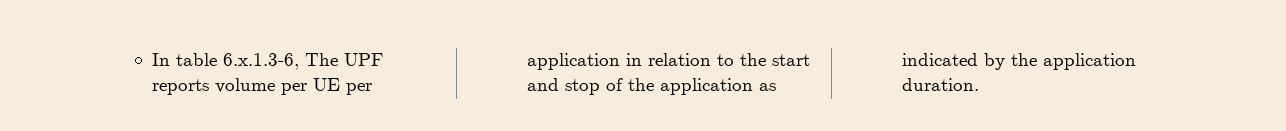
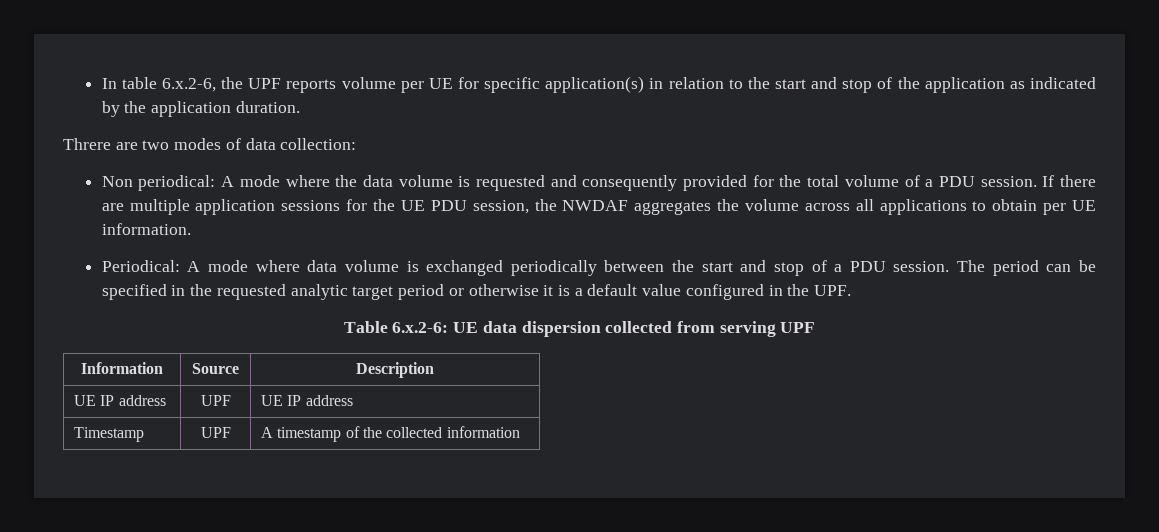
[222,53,338,70] 6.x.1.3-6, The -> [162,77,244,92] 6.x.2-6, the
[345,83,372,95] [526,53,620,70] per application -> [458,76,645,93] for specific application(s)
(979, 84) none -> [63,138,357,150] [101,175,1097,191] [101,199,1096,215] [101,223,191,235] [101,260,1097,276] [101,284,852,300] [343,321,816,337] [81,362,163,374] [192,363,239,374] [356,362,434,378] [74,395,166,406] [200,395,231,406] [261,395,353,406] [74,427,145,442] [200,427,231,438] [261,426,520,442] // Threre are two modes of data collection: // Non periodical: A mode where the data volume is requested and consequently provided for the total volume of a PDU session. If there are multiple application sessions for the UE PDU session, the NWDAF aggregates the volume across all applications to obtain per UE information. // Periodical: A mode where data volume is exchanged periodically between the start and stop of a PDU session. The period can be specified in the requested analytic target period or otherwise it is a default value configured in the UPF. // Table 6.x.2-6: UE data dispersion collected from serving UPF // Information | Source | Description // UE IP address | UPF | UE IP address // Timestamp | UPF | A timestamp of the collected information

